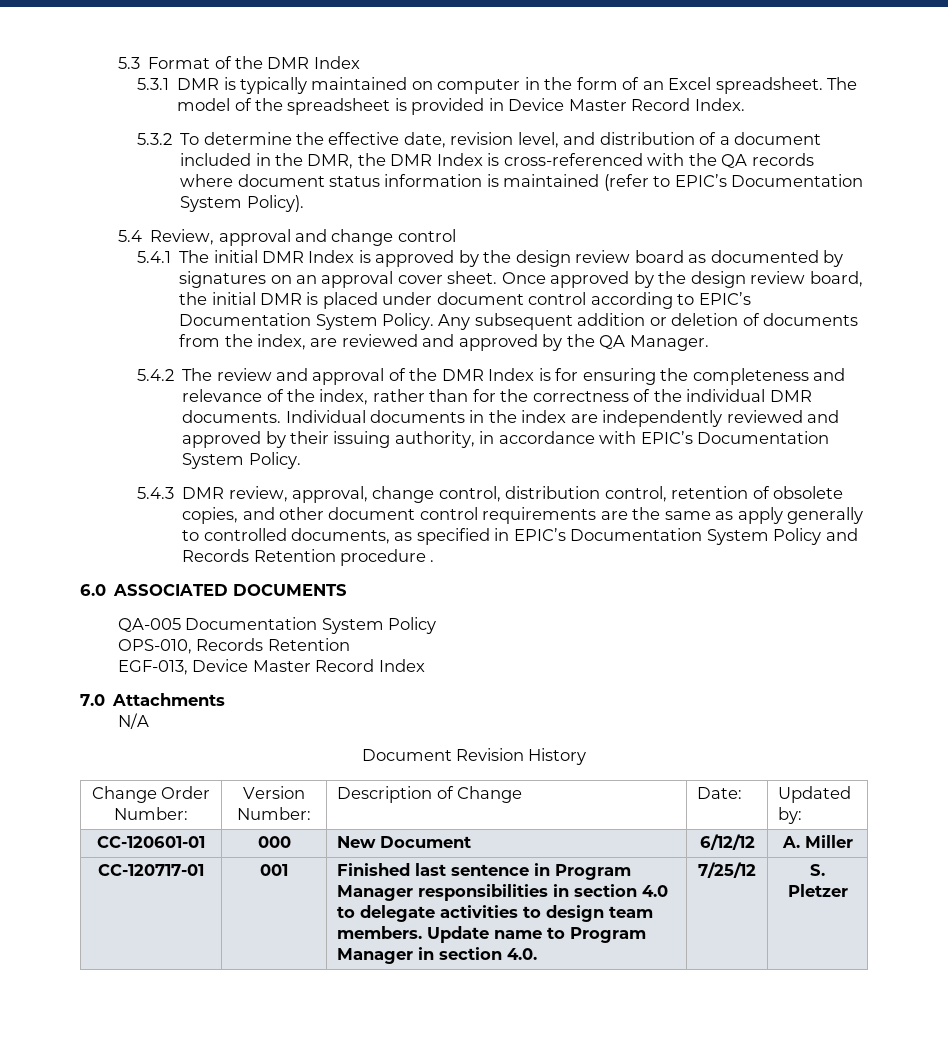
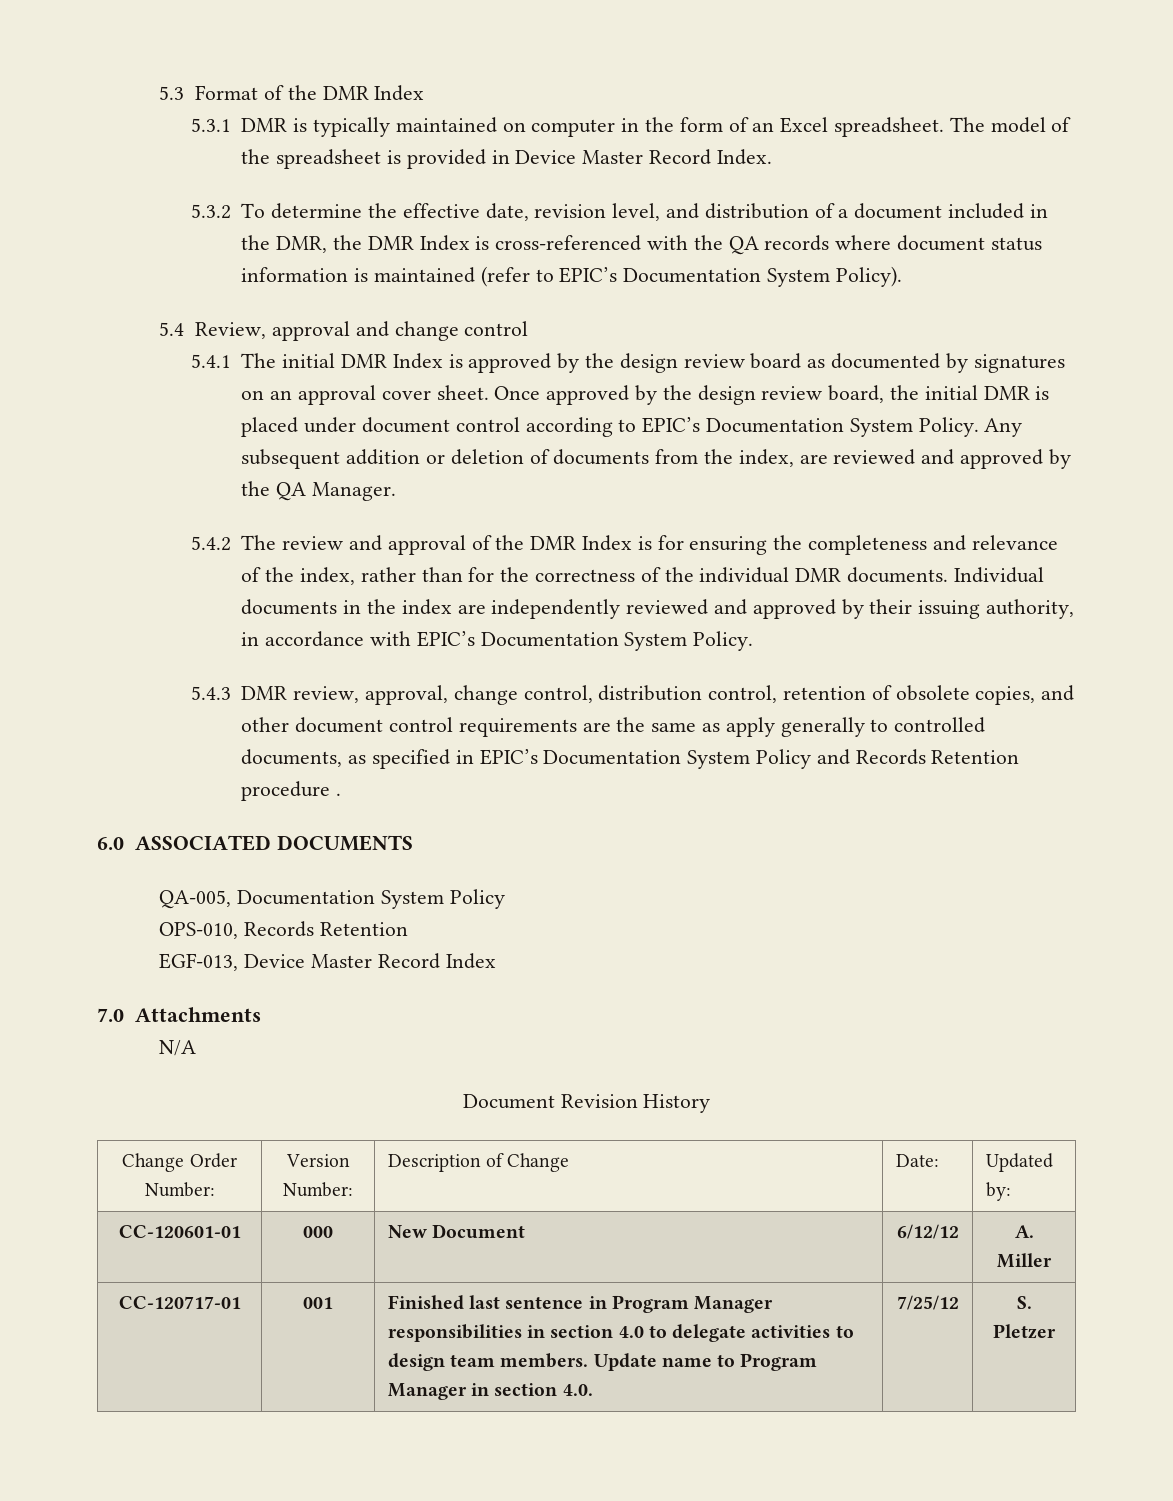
[117,618,181,632] QA-005 -> [159,890,232,909] QA-005,

